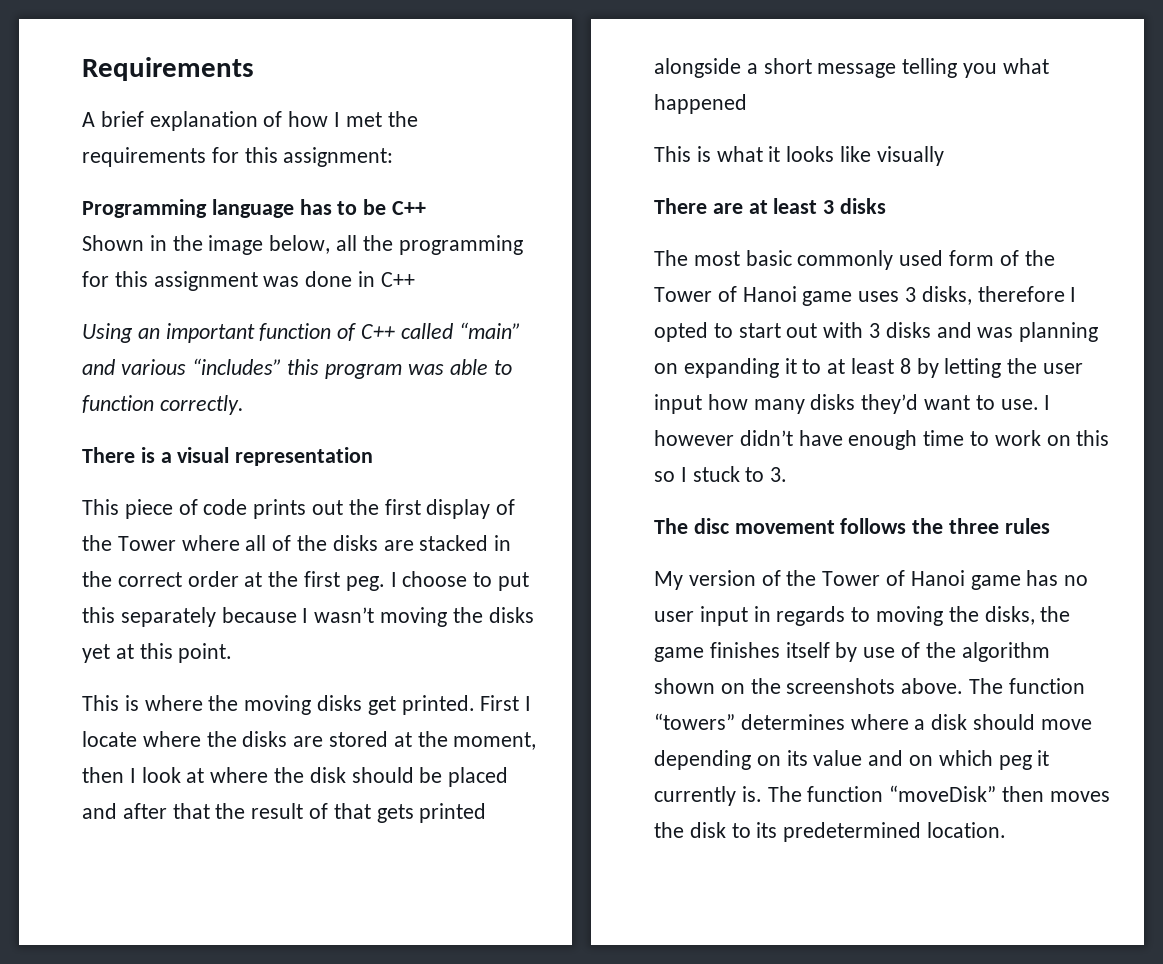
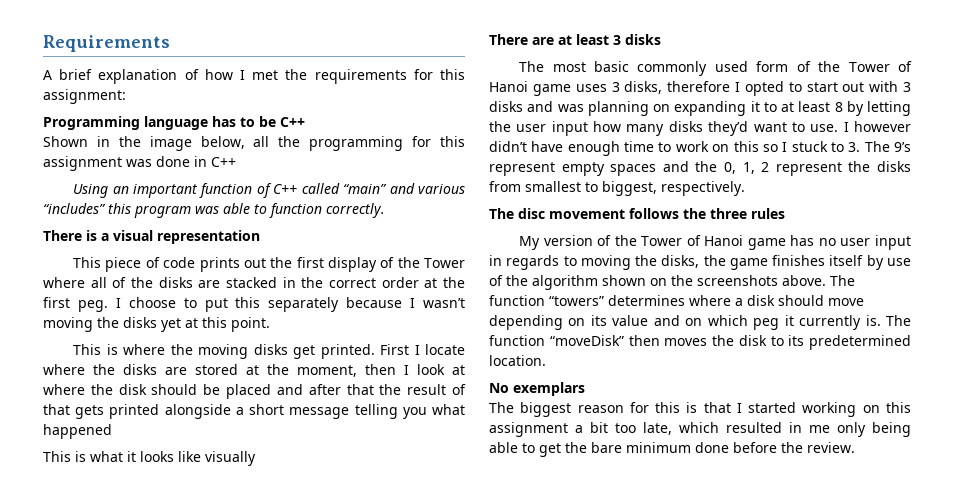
(788, 474) none -> [864,141,911,152] [489,161,911,176] [489,181,745,196] The 9’s represent empty spaces and the 0, 1, 2 represent the disks from smallest to biggest, respectively.
(1007, 830) none -> [489,382,585,396] [489,402,911,417] [489,422,911,437] [489,442,855,457] // No exemplars // The biggest reason for this is that I started working on this assignment a bit too late, which resulted in me only being able to get the bare minimum done before the review.

